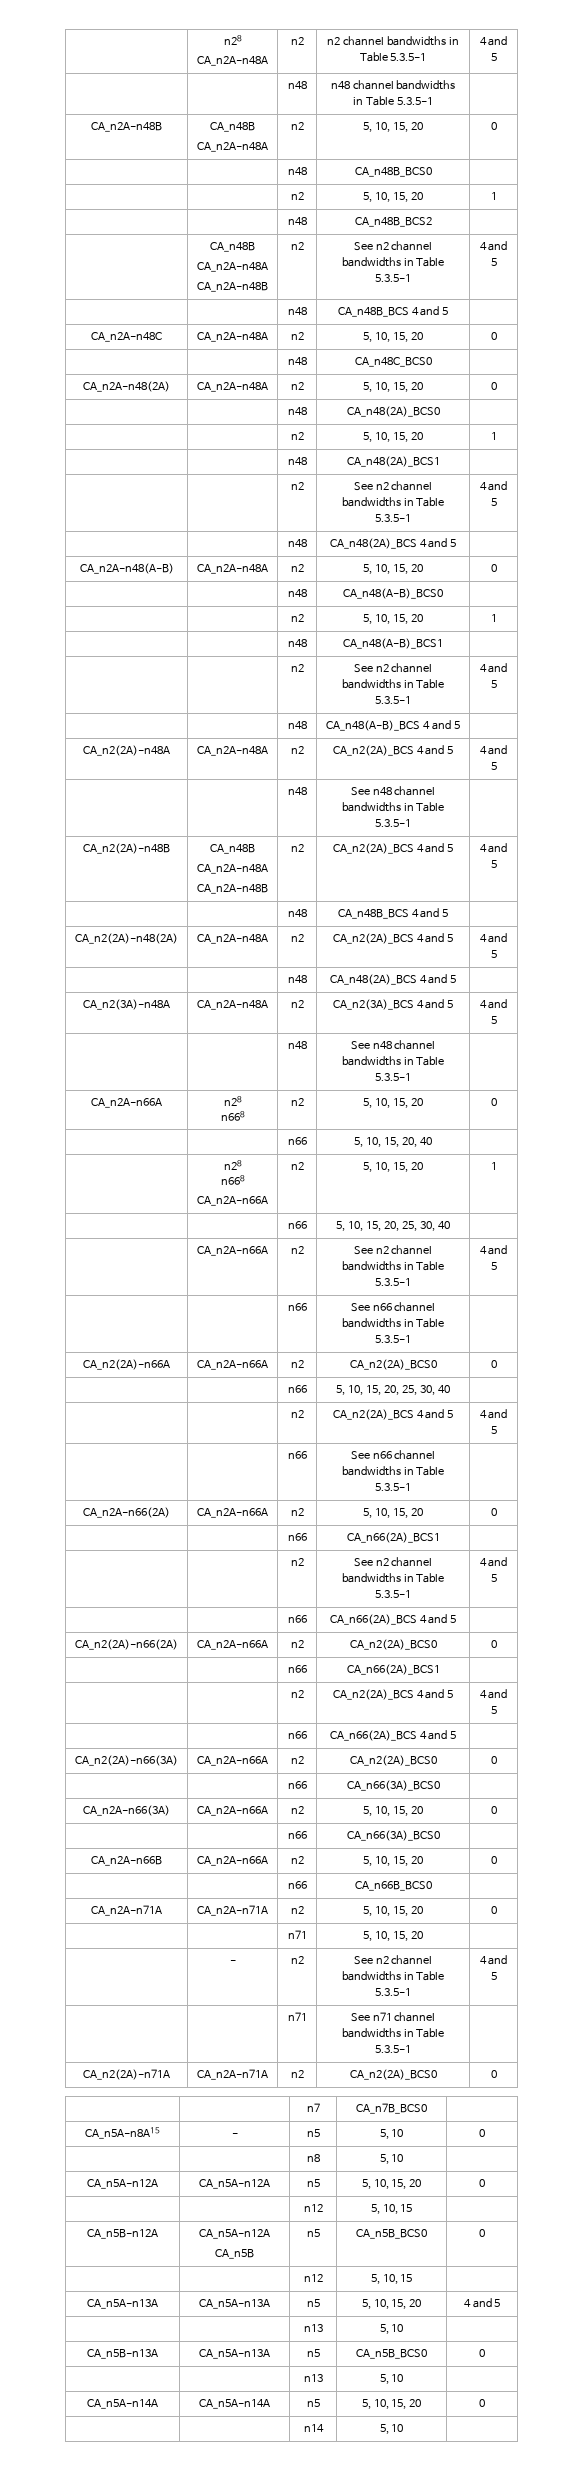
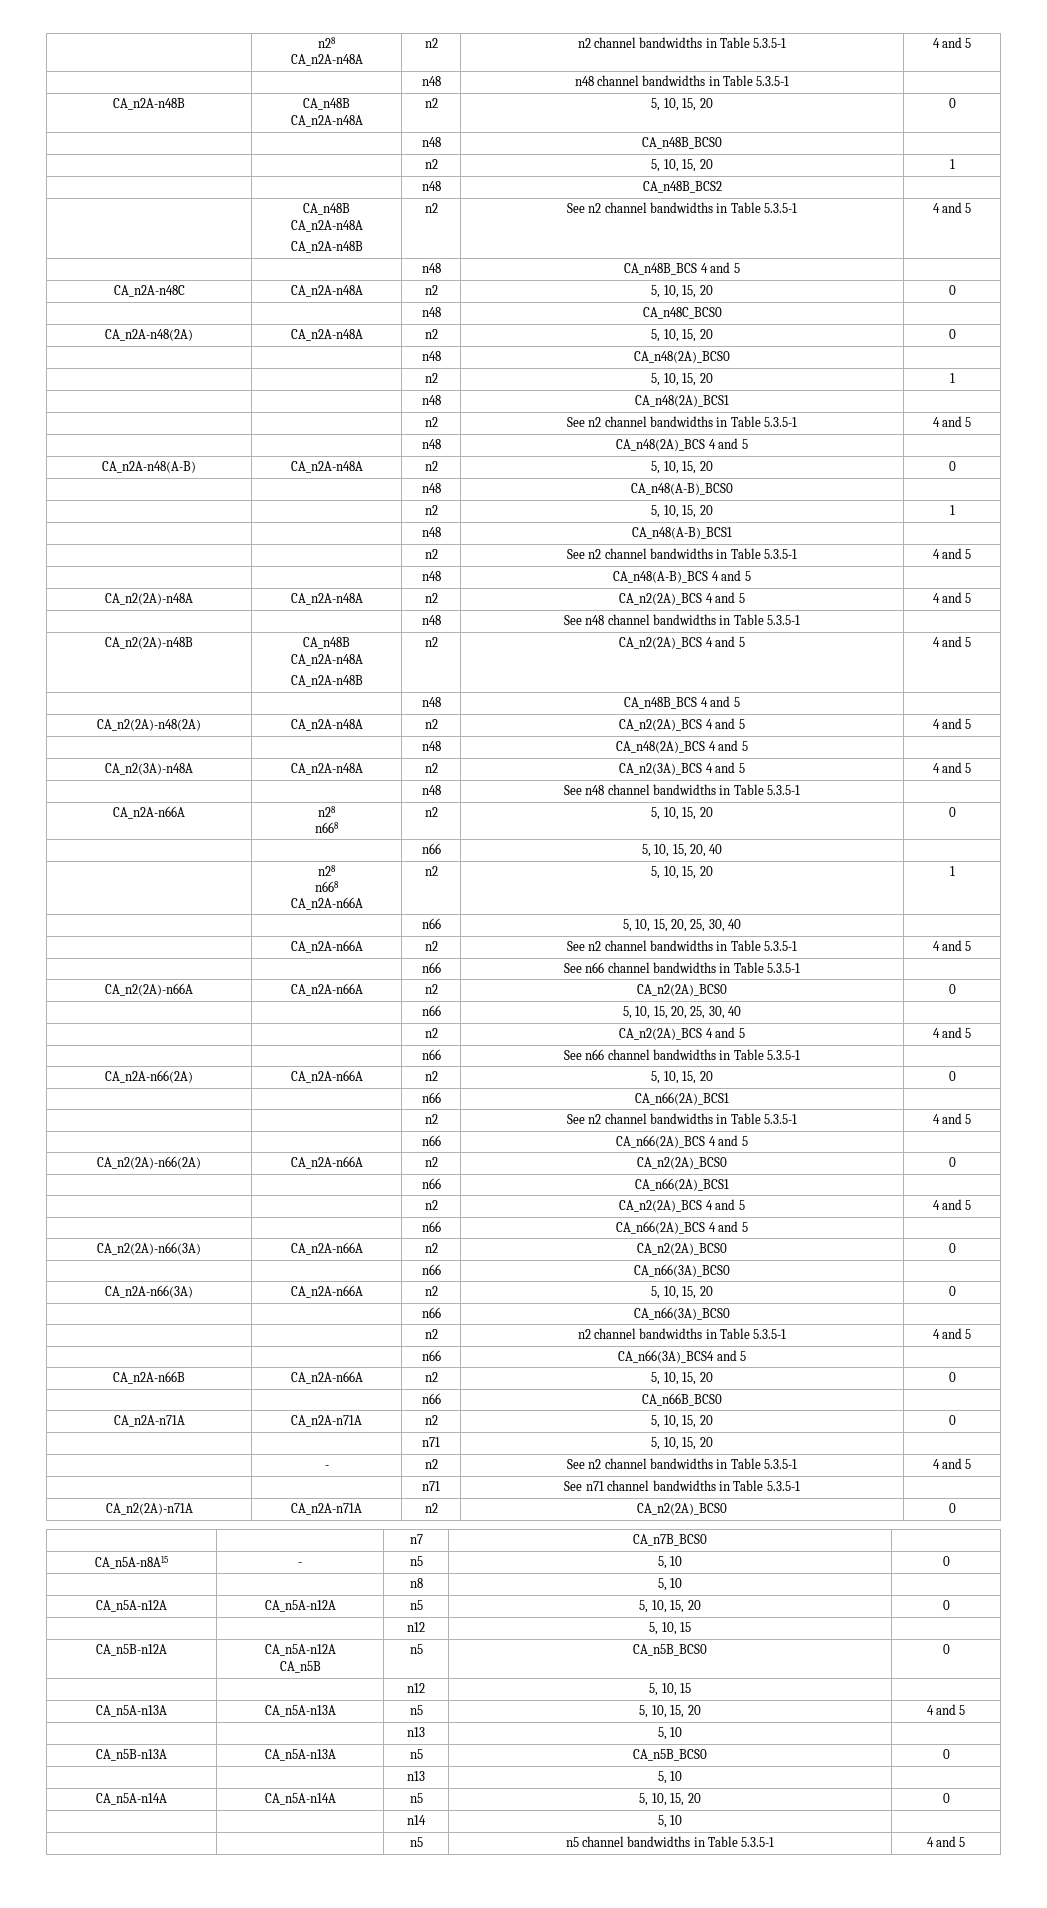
(440, 1835) none -> [424,1329,438,1339] [577,1328,787,1339] [932,1328,972,1339] [421,1350,441,1361] [618,1350,746,1363] // | | n2 | n2 channel bandwidths in Table 5.3.5-1 | 4 and 5 // | | n66 | CA_n66(3A)_BCS4 and 5 |
(404, 2428) none -> [409,1837,423,1847] [565,1836,775,1847] [926,1836,966,1847] // | | n5 | n5 channel bandwidths in Table 5.3.5-1 | 4 and 5

